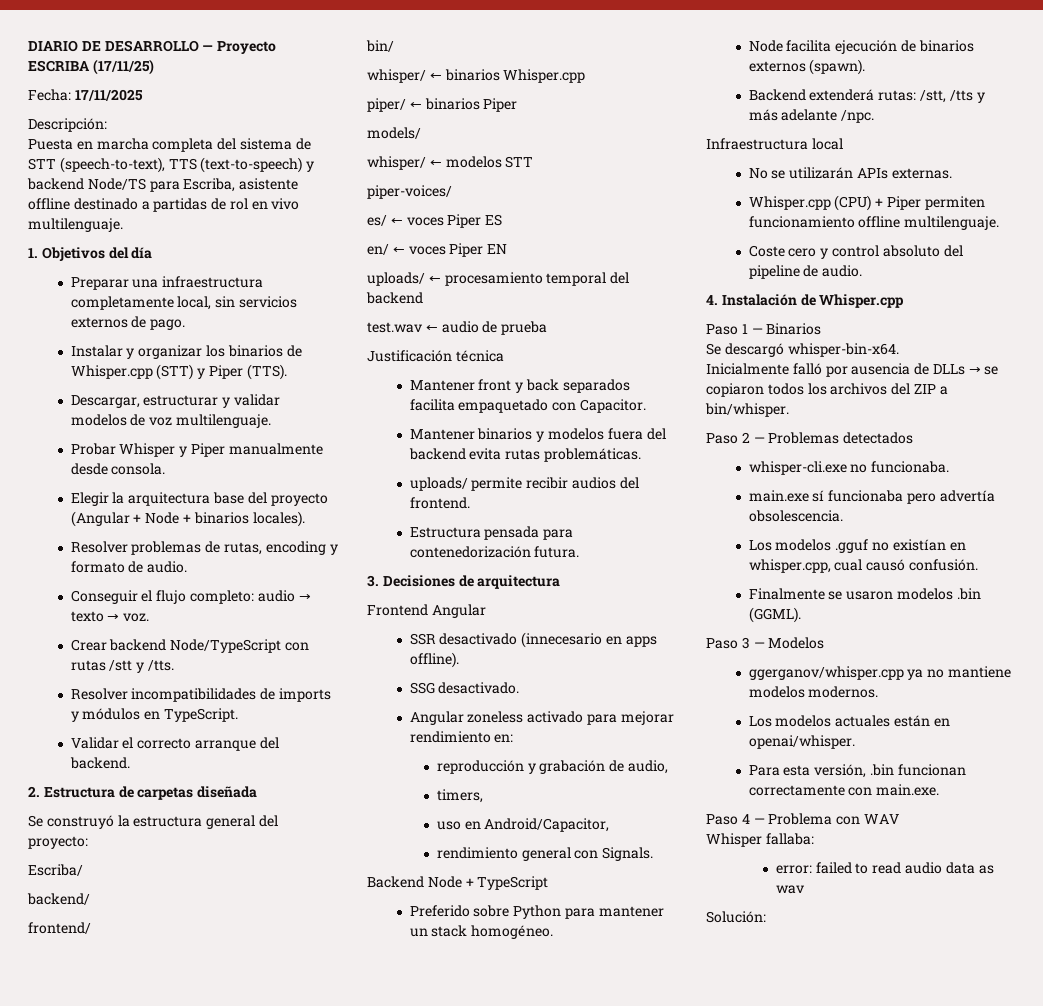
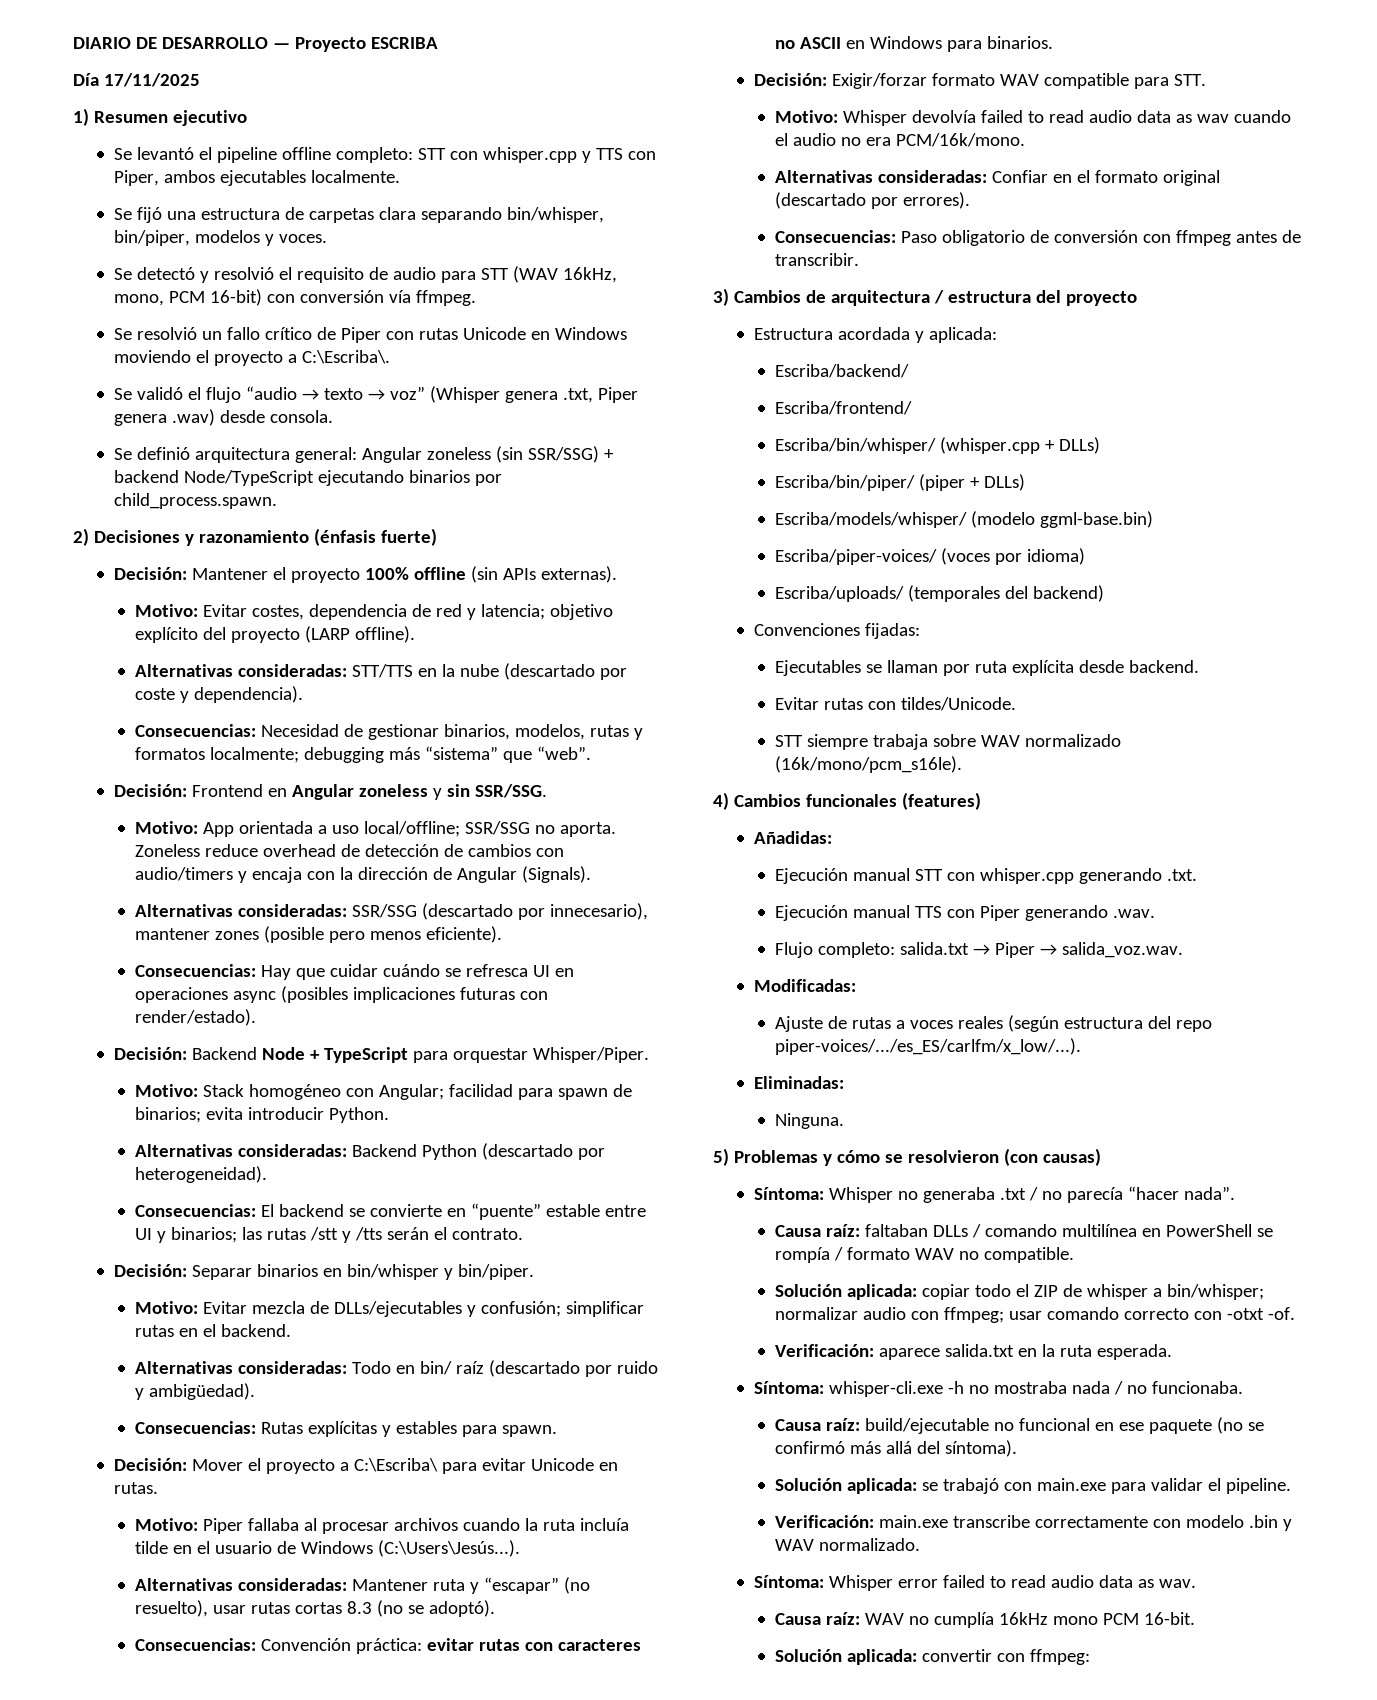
[92,59,154,75] [28,89,71,101] (17/11/25) // Fecha: -> [73,73,99,86] // Día
[28,118,107,132] [28,138,311,152] [28,157,315,173] [27,178,299,192] [28,198,300,212] [28,218,123,232] [28,247,153,261] [70,276,264,290] [70,296,297,310] [70,316,186,330] [70,345,302,359] [70,364,287,380] [70,394,280,408] [70,414,271,428] [70,443,323,457] [70,463,166,475] [70,492,328,506] [70,511,305,527] [70,541,338,555] [70,561,188,573] [70,590,311,604] [70,611,150,622] [70,639,309,653] [70,660,174,673] [70,688,331,702] [70,708,238,722] [70,737,279,751] [69,757,130,769] [28,786,258,800] [28,815,278,829] [28,836,88,849] [28,864,83,876] [27,893,90,905] [28,922,91,934] [366,40,394,52] [367,69,586,83] [367,98,518,112] [367,127,421,139] [367,156,534,170] [367,185,452,199] [367,214,503,228] [367,243,508,257] [367,272,630,286] [366,292,423,304] [367,321,548,335] [367,350,504,362] [409,379,630,393] [409,399,646,413] [409,428,666,442] [408,448,641,462] [409,477,639,491] [409,497,470,509] [409,526,574,540] [409,546,580,558] [367,575,561,589] [367,604,486,618] [409,632,657,648] [409,652,459,668] [409,682,520,694] [409,711,674,725] [409,731,514,743] [436,760,669,774] [436,789,483,803] [436,818,610,832] [436,847,654,861] [367,876,549,890] [409,905,664,919] [409,925,554,939] [748,40,974,54] [748,59,866,75] [748,89,985,103] [748,109,875,123] [706,138,843,150] [748,167,952,179] [748,195,985,211] [748,216,1000,230] [748,245,963,259] [748,265,863,279] [706,294,905,308] [706,323,822,335] [706,343,899,357] [706,363,999,377] [706,383,948,397] [705,403,789,417] [706,432,914,444] [748,461,950,475] [748,490,995,504] [748,510,843,522] [748,539,966,553] [748,559,978,573] [748,588,981,600] [748,607,801,623] [706,637,825,649] [748,666,1011,680] [748,686,879,698] [748,715,950,727] [748,735,855,749] [748,764,966,778] [748,784,940,796] [706,813,899,825] [706,833,814,847] [775,865,812,874] Descripción: // Puesta en marcha completa del sistema de STT (speech-to-text), TTS (text-to-speech) y backend Node/TS para Escriba, asistente offline destinado a partidas de rol en vivo multilenguaje. // 1. Objetivos del día // Preparar una infraestructura completamente local, sin servicios externos de pago. // Instalar y organizar los binarios de Whisper.cpp (STT) y Piper (TTS). // Descargar, estructurar y validar modelos de voz multilenguaje. // Probar Whisper y Piper manualmente desde consola. // Elegir la arquitectura base del proyecto (Angular + Node + binarios locales). // Resolver problemas de rutas, encoding y formato de audio. // Conseguir el flujo completo: audio → texto → voz. // Crear backend Node/TypeScript con rutas /stt y /tts. // Resolver incompatibilidades de imports y módulos en TypeScript. // Validar el correcto arranque del backend. // 2. Estructura de carpetas diseñada // Se construyó la estructura general del proyecto: // Escriba/ // backend/ // frontend/ // bin/ // whisper/ ← binarios Whisper.cpp // piper/ ← binarios Piper // models/ // whisper/ ← modelos STT // piper-voices/ // es/ ← voces Piper ES // en/ ← voces Piper EN // uploads/ ← procesamiento temporal del backend // test.wav ← audio de prueba // Justificación técnica // Mantener front y back separados facilita empaquetado con Capacitor. // Mantener binarios y modelos fuera del backend evita rutas problemáticas. // uploads/ permite recibir audios del frontend. // Estructura pensada para contenedorización futura. // 3. Decisiones de arquitectura // Frontend Angular // SSR desactivado (innecesario en apps offline). // SSG desactivado. // Angular zoneless activado para mejorar rendimiento en: // reproducción y grabación de audio, // timers, // uso en Android/Capacitor, // rendimiento general con Signals. // Backend Node + TypeScript // Preferido sobre Python para mantener un stack homogéneo. // Node facilita ejecución de binarios externos (spawn). // Backend extenderá rutas: /stt, /tts y más adelante /npc. // Infraestructura local // No se utilizarán APIs externas. // Whisper.cpp (CPU) + Piper permiten funcionamiento offline multilenguaje. // Coste cero y control absoluto del pipeline de audio. // 4. Instalación de Whisper.cpp // Paso 1 — Binarios // Se descargó whisper-bin-x64. // Inicialmente falló por ausencia de DLLs → se copiaron todos los archivos del ZIP a bin/whisper. // Paso 2 — Problemas detectados // whisper-cli.exe no funcionaba. // main.exe sí funcionaba pero advertía obsolescencia. // Los modelos .gguf no existían en whisper.cpp, cual causó confusión. // Finalmente se usaron modelos .bin (GGML). // Paso 3 — Modelos // ggerganov/whisper.cpp ya no mantiene modelos modernos. // Los modelos actuales están en openai/whisper. // Para esta versión, .bin funcionan correctamente con main.exe. // Paso 4 — Problema con WAV // Whisper fallaba: // error: -> [73,108,247,126] [114,147,656,163] [114,170,401,186] [114,207,604,223] [114,230,328,246] [114,266,617,283] [114,289,476,306] [114,327,627,343] [114,350,391,366] [114,386,638,403] [114,409,334,426] [114,446,614,463] [114,470,503,486] [114,493,278,509] [73,528,437,546] [114,566,617,583] [134,604,613,620] [134,626,415,643] [134,663,627,680] [134,686,303,703] [134,724,643,740] [134,746,591,763] [114,784,547,800] [134,821,616,837] [134,844,564,857] [134,866,591,883] [134,903,648,920] [134,926,502,943] [134,964,574,980] [134,986,548,1003] [134,1009,256,1026] [114,1047,649,1063] [134,1084,632,1100] [134,1107,389,1123] [134,1143,605,1160] [134,1166,267,1183] [134,1203,646,1220] [134,1227,523,1243] [114,1264,534,1280] [134,1301,644,1317] [134,1324,291,1337] [134,1360,658,1377] [134,1383,255,1400] [134,1421,557,1437] [114,1458,618,1474] [114,1482,159,1494] [134,1518,629,1534] [134,1540,520,1557] [134,1577,590,1594] [134,1600,495,1617] [134,1638,641,1654] [774,36,1053,52] [754,73,1206,89] [774,110,976,126] 1) Resumen ejecutivo // Se levantó el pipeline offline completo: STT con whisper.cpp y TTS con Piper, ambos ejecutables localmente. // Se fijó una estructura de carpetas clara separando bin/whisper, bin/piper, modelos y voces. // Se detectó y resolvió el requisito de audio para STT (WAV 16kHz, mono, PCM 16-bit) con conversión vía ffmpeg. // Se resolvió un fallo crítico de Piper con rutas Unicode en Windows moviendo el proyecto a C:\Escriba\. // Se validó el flujo “audio → texto → voz” (Whisper genera .txt, Piper genera .wav) desde consola. // Se definió arquitectura general: Angular zoneless (sin SSR/SSG) + backend Node/TypeScript ejecutando binarios por child_process.spawn. // 2) Decisiones y razonamiento (énfasis fuerte) // Decisión: Mantener el proyecto 100% offline (sin APIs externas). // Motivo: Evitar costes, dependencia de red y latencia; objetivo explícito del proyecto (LARP offline). // Alternativas consideradas: STT/TTS en la nube (descartado por coste y dependencia). // Consecuencias: Necesidad de gestionar binarios, modelos, rutas y formatos localmente; debugging más “sistema” que “web”. // Decisión: Frontend en Angular zoneless y sin SSR/SSG. // Motivo: App orientada a uso local/offline; SSR/SSG no aporta. Zoneless reduce overhead de detección de cambios con audio/timers y encaja con la dirección de Angular (Signals). // Alternativas consideradas: SSR/SSG (descartado por innecesario), mantener zones (posible pero menos eficiente). // Consecuencias: Hay que cuidar cuándo se refresca UI en operaciones async (posibles implicaciones futuras con render/estado). // Decisión: Backend Node + TypeScript para orquestar Whisper/Piper. // Motivo: Stack homogéneo con Angular; facilidad para spawn de binarios; evita introducir Python. // Alternativas consideradas: Backend Python (descartado por heterogeneidad). // Consecuencias: El backend se convierte en “puente” estable entre UI y binarios; las rutas /stt y /tts serán el contrato. // Decisión: Separar binarios en bin/whisper y bin/piper. // Motivo: Evitar mezcla de DLLs/ejecutables y confusión; simplificar rutas en el backend. // Alternativas consideradas: Todo en bin/ raíz (descartado por ruido y ambigüedad). // Consecuencias: Rutas explícitas y estables para spawn. // Decisión: Mover el proyecto a C:\Escriba\ para evitar Unicode en rutas. // Motivo: Piper fallaba al procesar archivos cuando la ruta incluía tilde en el usuario de Windows (C:\Users\Jesús...). // Alternativas consideradas: Mantener ruta y “escapar” (no resuelto), usar rutas cortas 8.3 (no se adoptó). // Consecuencias: Convención práctica: evitar rutas con caracteres no ASCII en Windows para binarios. // Decisión: Exigir/forzar formato WAV compatible para STT. // Motivo: Whisper devolvía
[706,911,766,923] // Solución: -> [1233,110,1291,123] [774,133,1025,147] [774,170,1220,186] [774,192,970,209] [774,230,1301,246] [774,253,859,266] [713,288,1137,306] [754,327,998,343] [774,364,909,378] [774,401,912,415] [774,437,1100,454] [774,474,1025,491] [774,511,1153,528] [774,548,1085,565] [774,585,1104,602] [754,623,921,639] [774,660,1199,676] [774,697,1016,711] [774,734,1121,750] [774,756,962,773] [713,792,981,810] [754,831,833,844] [774,868,1197,884] [774,905,1155,921] [774,942,1183,958] [754,979,857,992] [774,1015,1212,1032] [774,1038,1081,1055] [754,1076,845,1089] [774,1113,844,1129] [713,1148,1101,1166] [754,1186,1235,1203] [774,1224,1273,1238] [774,1247,1074,1263] [774,1284,1264,1300] [774,1307,1295,1323] [774,1344,1172,1360] [754,1381,1243,1397] [774,1417,1264,1434] [774,1440,1017,1457] [774,1478,1291,1494] [774,1515,1292,1531] [774,1538,920,1551] [754,1575,1196,1591] [774,1612,1195,1628] [774,1649,1090,1665] cuando el audio no era PCM/16k/mono. // Alternativas consideradas: Confiar en el formato original (descartado por errores). // Consecuencias: Paso obligatorio de conversión con ffmpeg antes de transcribir. // 3) Cambios de arquitectura / estructura del proyecto // Estructura acordada y aplicada: // Escriba/backend/ // Escriba/frontend/ // Escriba/bin/whisper/ (whisper.cpp + DLLs) // Escriba/bin/piper/ (piper + DLLs) // Escriba/models/whisper/ (modelo ggml-base.bin) // Escriba/piper-voices/ (voces por idioma) // Escriba/uploads/ (temporales del backend) // Convenciones fijadas: // Ejecutables se llaman por ruta explícita desde backend. // Evitar rutas con tildes/Unicode. // STT siempre trabaja sobre WAV normalizado (16k/mono/pcm_s16le). // 4) Cambios funcionales (features) // Añadidas: // Ejecución manual STT con whisper.cpp generando .txt. // Ejecución manual TTS con Piper generando .wav. // Flujo completo: salida.txt → Piper → salida_voz.wav. // Modificadas: // Ajuste de rutas a voces reales (según estructura del repo piper-voices/.../es_ES/carlfm/x_low/...). // Eliminadas: // Ninguna. // 5) Problemas y cómo se resolvieron (con causas) // Síntoma: Whisper no generaba .txt / no parecía “hacer nada”. // Causa raíz: faltaban DLLs / comando multilínea en PowerShell se rompía / formato WAV no compatible. // Solución aplicada: copiar todo el ZIP de whisper a bin/whisper; normalizar audio con ffmpeg; usar comando correcto con -otxt -of. // Verificación: aparece salida.txt en la ruta esperada. // Síntoma: whisper-cli.exe -h no mostraba nada / no funcionaba. // Causa raíz: build/ejecutable no funcional en ese paquete (no se confirmó más allá del síntoma). // Solución aplicada: se trabajó con main.exe para validar el pipeline. // Verificación: main.exe transcribe correctamente con modelo .bin y WAV normalizado. // Síntoma: Whisper error failed to read audio data as wav. // Causa raíz: WAV no cumplía 16kHz mono PCM 16-bit. // Solución aplicada: convertir con ffmpeg:

